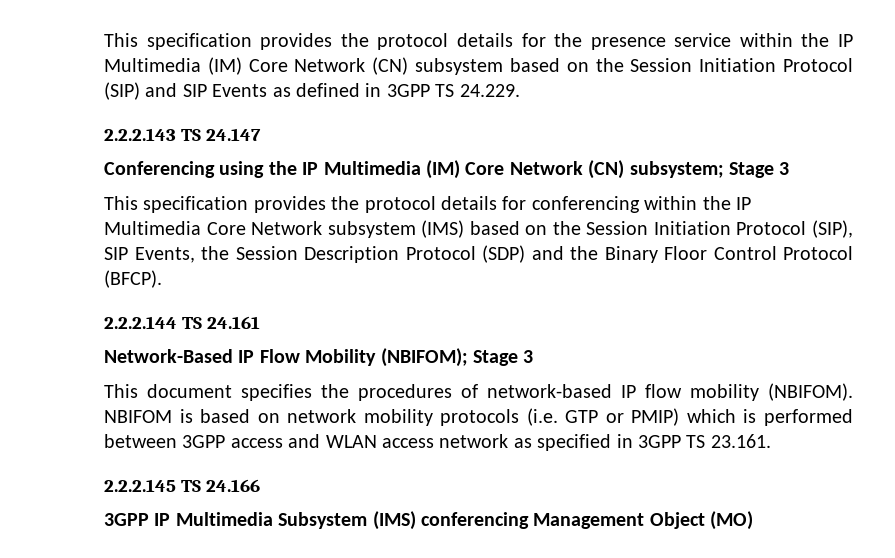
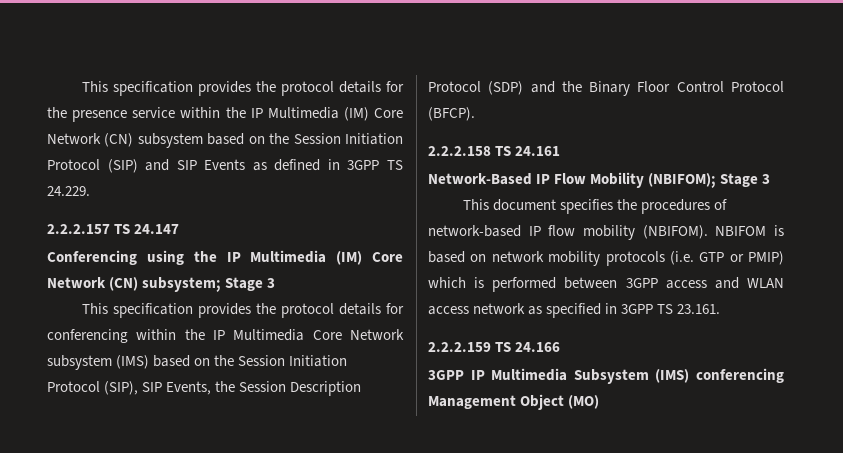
[104,128,176,141] 2.2.2.143 -> [47,224,110,234] 2.2.2.157
[104,316,177,329] 2.2.2.144 -> [428,146,491,156] 2.2.2.158
[104,479,176,492] 2.2.2.145 -> [428,342,491,352] 2.2.2.159

